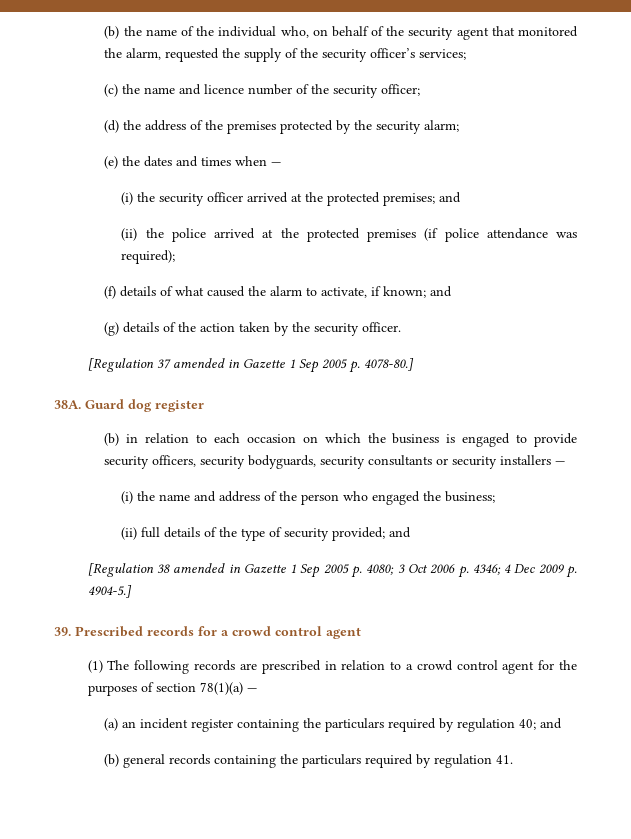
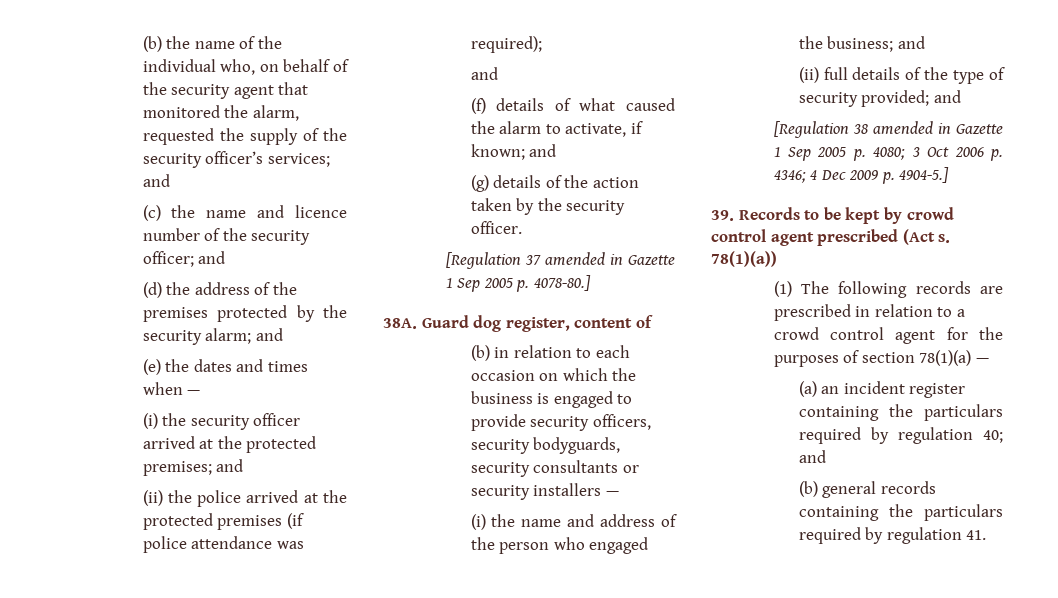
(467, 54) none -> [142,174,170,187] and
(421, 90) none -> [198,251,226,264] and
(460, 126) none -> [255,328,283,341] and
(176, 257) none -> [470,67,498,80] // and
[155,400,204,412] register -> [505,315,653,332] register, content of
(496, 497) none -> [897,36,925,49] and
[75,626,361,639] Prescribed records for a crowd control agent -> [738,207,954,224] [711,229,951,246] [711,251,777,267] Records to be kept by crowd control agent prescribed (Act s. 78(1)(a))

